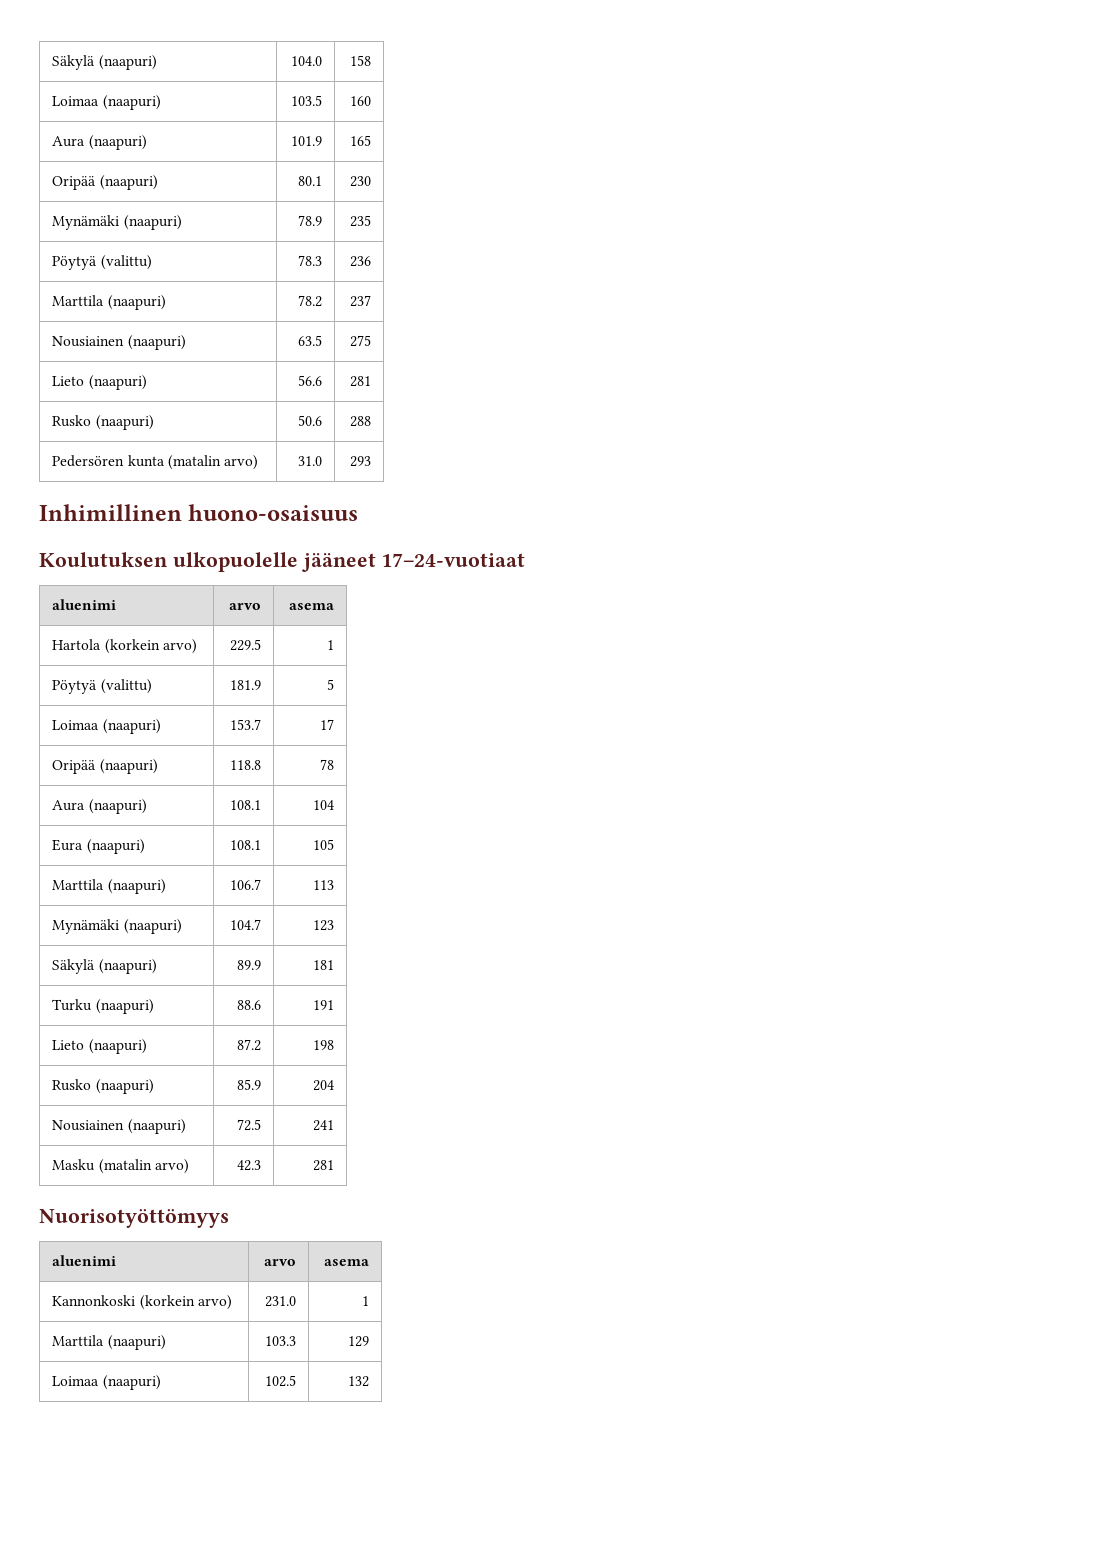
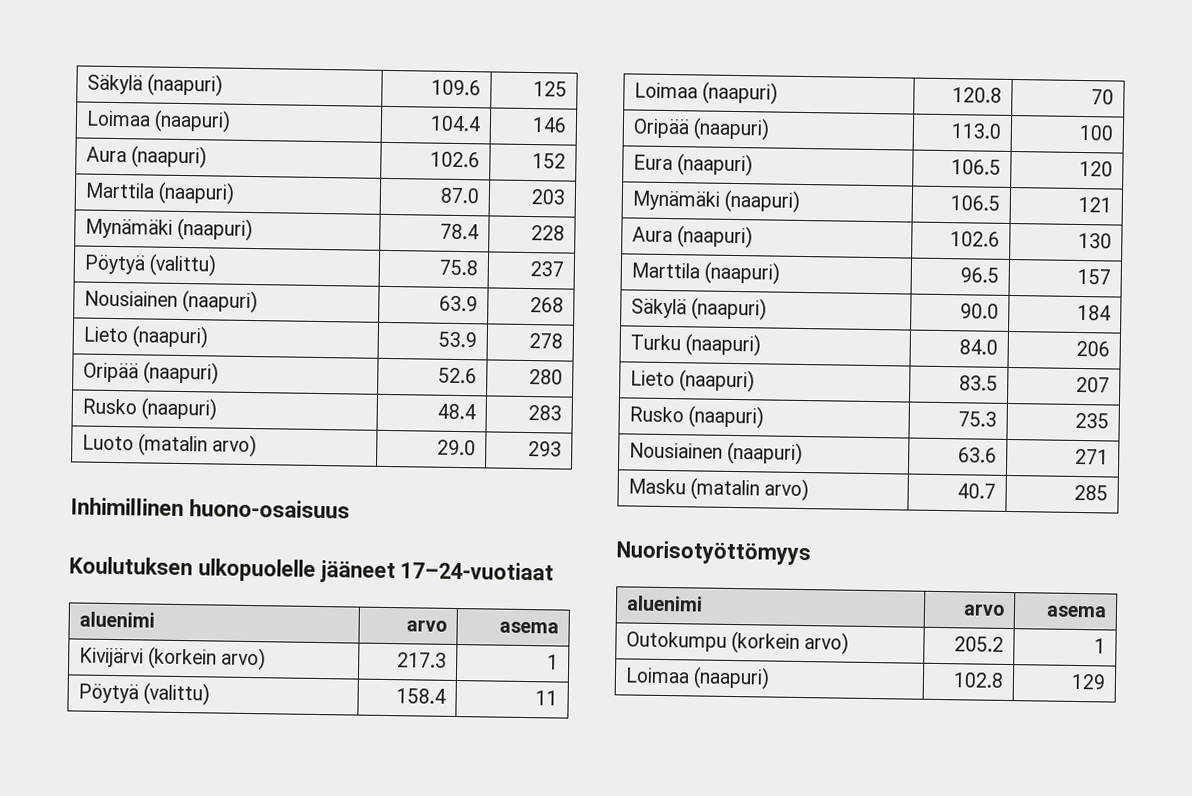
[52,55,157,70] [290,56,322,66] [349,55,371,66] [52,95,161,110] [290,95,322,106] [349,96,371,106] [52,135,147,150] [290,136,322,146] [349,135,371,146] [52,175,158,190] [297,176,322,186] [349,176,371,187] [52,215,182,230] [297,215,322,226] [349,215,371,227] [52,255,152,270] [297,255,322,266] [349,256,371,267] [52,295,166,310] [297,295,322,307] Säkylä (naapuri) | 104.0 | 158 // Loimaa (naapuri) | 103.5 | 160 // Aura (naapuri) | 101.9 | 165 // Oripää (naapuri) | 80.1 | 230 // Mynämäki (naapuri) | 78.9 | 235 // Pöytyä (valittu) | 78.3 | 236 // Marttila (naapuri) | 78.2 -> [86,73,224,97] [431,79,482,96] [533,81,568,97] [85,109,232,133] [430,115,482,132] [532,117,568,133] [85,145,208,169] [430,151,481,168] [532,153,567,169] [84,181,236,205] [440,187,481,204] [531,189,567,205] [84,217,254,242] [440,223,480,240] [531,225,566,241] [83,253,218,277] [439,259,479,276] Säkylä (naapuri) | 109.6 | 125 // Loimaa (naapuri) | 104.4 | 146 // Aura (naapuri) | 102.6 | 152 // Marttila (naapuri) | 87.0 | 203 // Mynämäki (naapuri) | 78.4 | 228 // Pöytyä (valittu) | 75.8
[297,335,322,346] [349,335,371,347] [52,375,147,390] [297,375,322,386] [349,376,371,387] [52,415,154,430] [297,415,322,426] [349,416,371,427] [52,455,258,470] [297,456,322,466] 63.5 | 275 // Lieto (naapuri) | 56.6 | 281 // Rusko (naapuri) | 50.6 | 288 // Pedersören kunta (matalin arvo) | 31.0 -> [439,295,479,312] [530,297,565,313] [82,325,209,349] [438,331,478,348] [529,333,564,349] [82,361,220,385] [438,367,478,384] [529,369,564,385] [81,397,218,421] [437,403,477,420] [528,405,563,421] [81,433,258,458] [437,439,477,456] 63.9 | 268 // Lieto (naapuri) | 53.9 | 278 // Oripää (naapuri) | 52.6 | 280 // Rusko (naapuri) | 48.4 | 283 // Luoto (matalin arvo) | 29.0
[52,639,197,654] [229,639,261,651] Hartola (korkein arvo) | 229.5 -> [78,646,267,671] [397,652,448,668] Kivijärvi (korkein arvo) | 217.3
[229,680,261,690] [326,679,334,690] [52,719,161,734] [229,719,261,730] [319,719,334,730] [52,759,158,774] [229,760,261,770] [319,759,334,770] [52,799,147,814] [229,800,261,810] [312,800,334,810] [52,839,145,854] [229,840,261,850] [312,839,334,850] [52,879,166,894] [229,879,261,890] [312,880,334,890] [52,919,182,934] [229,919,261,930] [312,920,334,931] [52,959,157,974] [236,960,261,970] [312,960,334,970] 181.9 | 5 // Loimaa (naapuri) | 153.7 | 17 // Oripää (naapuri) | 118.8 | 78 // Aura (naapuri) | 108.1 | 104 // Eura (naapuri) | 108.1 | 105 // Marttila (naapuri) | 106.7 | 113 // Mynämäki (naapuri) | 104.7 | 123 // Säkylä (naapuri) | 89.9 | 181 -> [396,688,447,704] [535,690,559,706] [633,81,779,105] [952,87,1003,103] [1091,89,1115,105] [632,117,771,141] [951,123,1003,139] [1079,124,1115,141] [632,153,754,177] [951,159,1002,175] [1079,160,1114,177] [631,189,802,213] [950,195,1001,211] [1078,196,1113,213] [631,225,754,249] [950,231,1001,247] [1078,232,1113,249] [630,261,781,285] [960,267,1000,283] [1077,268,1112,285] [630,297,768,321] [960,303,1000,319] [1077,304,1112,321] 158.4 | 11 // Loimaa (naapuri) | 120.8 | 70 // Oripää (naapuri) | 113.0 | 100 // Eura (naapuri) | 106.5 | 120 // Mynämäki (naapuri) | 106.5 | 121 // Aura (naapuri) | 102.6 | 130 // Marttila (naapuri) | 96.5 | 157 // Säkylä (naapuri) | 90.0 | 184
[236,1000,261,1010] [312,1000,334,1010] [52,1039,147,1054] [236,1039,261,1051] [312,1040,334,1050] [52,1079,154,1094] [236,1079,261,1090] [312,1080,334,1091] [52,1119,186,1134] [236,1119,261,1131] [312,1120,334,1131] 88.6 | 191 // Lieto (naapuri) | 87.2 | 198 // Rusko (naapuri) | 85.9 | 204 // Nousiainen (naapuri) | 72.5 | 241 -> [959,339,999,355] [1076,340,1111,357] [629,369,756,393] [959,375,999,391] [1076,376,1111,393] [628,405,765,429] [958,411,998,427] [1075,412,1110,429] [628,441,804,466] [958,447,998,463] [1075,448,1110,465] 84.0 | 206 // Lieto (naapuri) | 83.5 | 207 // Rusko (naapuri) | 75.3 | 235 // Nousiainen (naapuri) | 63.6 | 271
[236,1160,261,1171] [312,1160,334,1171] 42.3 | 281 -> [957,483,997,499] [1074,484,1109,501] 40.7 | 285
[52,1295,232,1310] [264,1296,296,1307] [361,1296,369,1306] [52,1335,166,1350] [264,1336,296,1346] [347,1336,369,1347] [52,1375,161,1390] [264,1375,296,1387] [347,1376,369,1387] Kannonkoski (korkein arvo) | 231.0 | 1 // Marttila (naapuri) | 103.3 | 129 // Loimaa (naapuri) | 102.5 | 132 -> [625,630,850,655] [954,636,1005,652] [1094,638,1107,654] [624,666,771,690] [953,672,1005,688] [1071,673,1107,690] Outokumpu (korkein arvo) | 205.2 | 1 // Loimaa (naapuri) | 102.8 | 129

